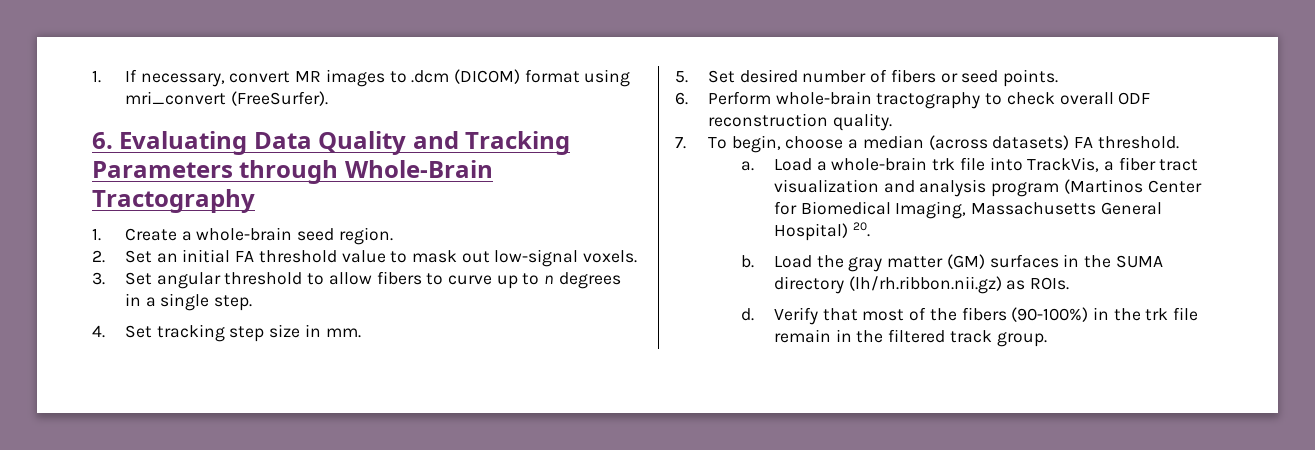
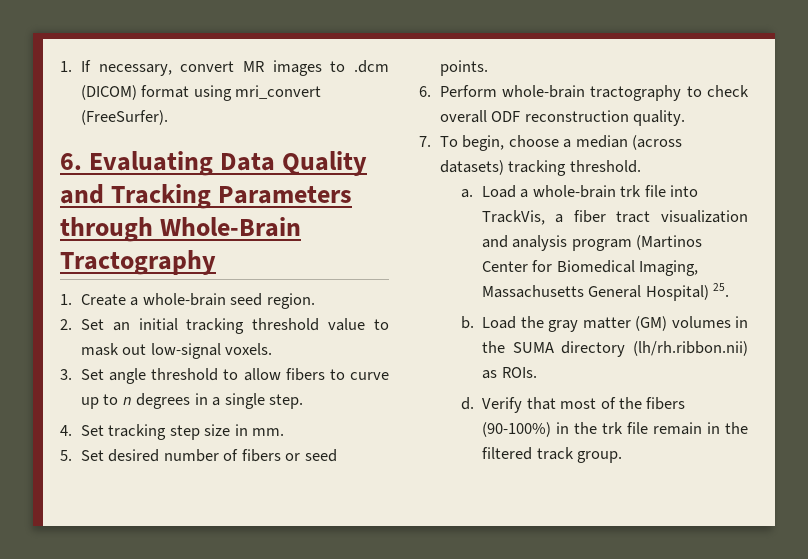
[235,251,255,262] FA -> [186,318,245,334] tracking
[156,272,221,289] angular -> [109,368,147,384] angle
[1074,137,1094,148] FA -> [508,160,567,176] tracking
[852,222,870,237] 20. -> [713,283,730,297] 25.
[989,254,1059,268] surfaces -> [671,316,731,328] volumes
[848,276,1002,294] (lh/rh.ribbon.nii.gz) -> [633,341,748,356] (lh/rh.ribbon.nii)

